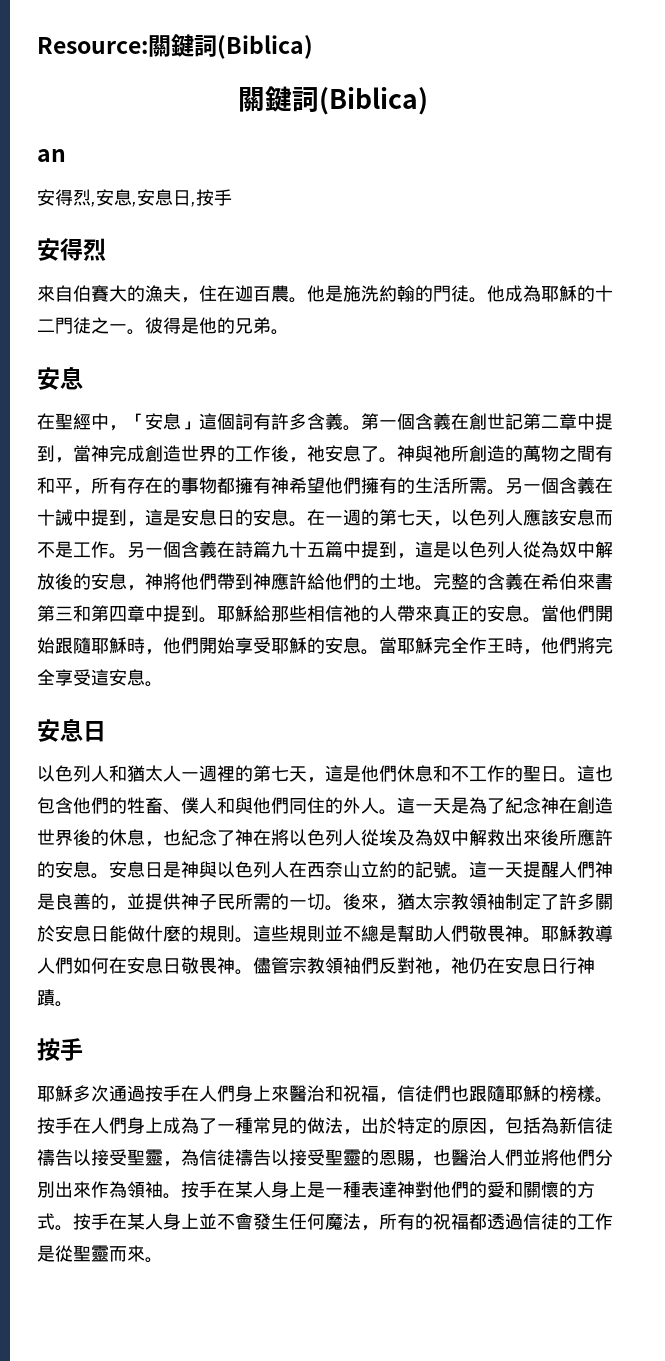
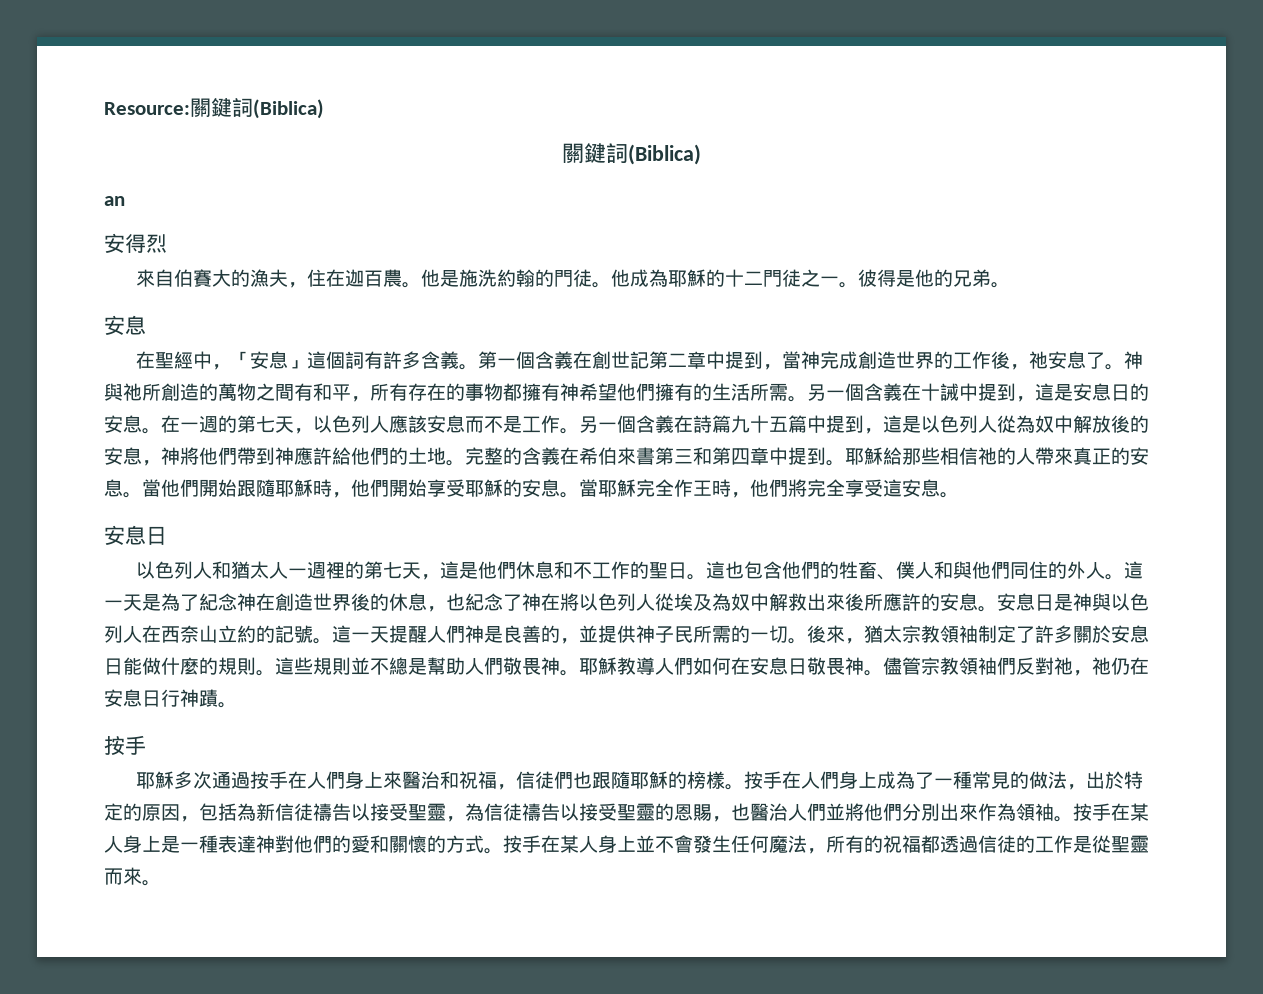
[37,189,232,207] // 安得烈,安息,安息日,按手 -> (125, 201) none

